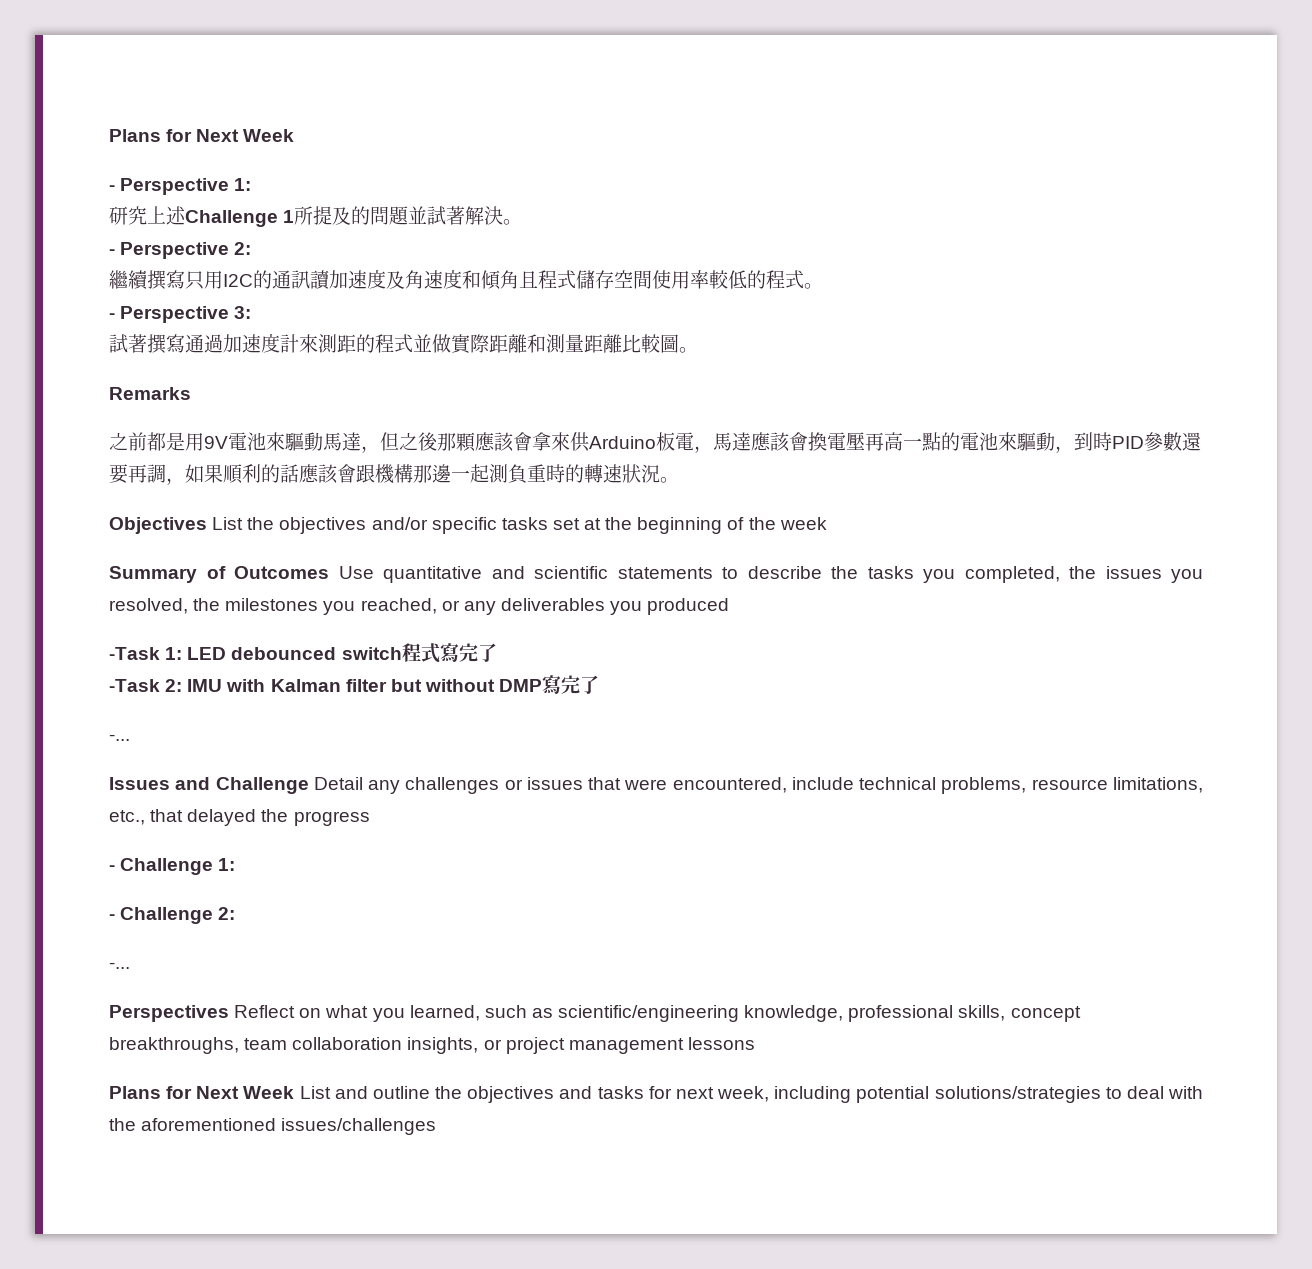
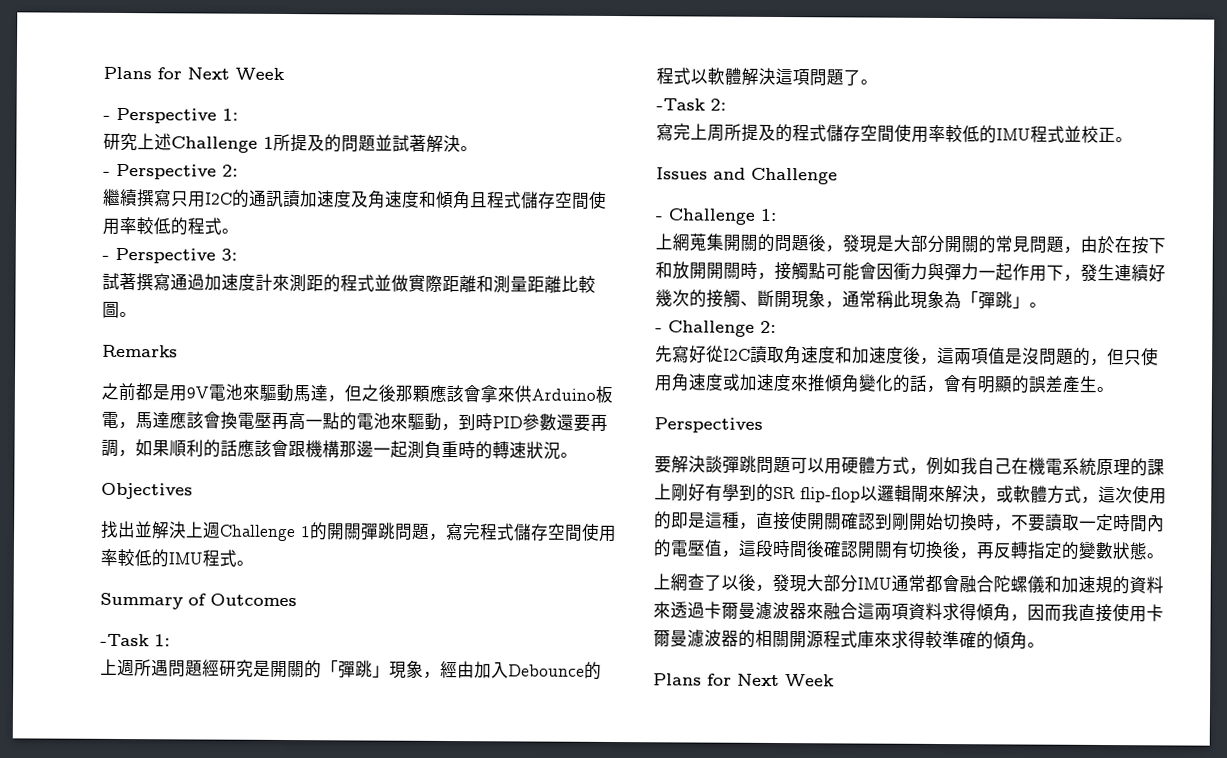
[212,517,827,534] [109,566,1203,583] [109,598,730,615] [109,643,497,663] List the objectives and/or specific tasks set at the beginning of the week // Summary of Outcomes Use quantitative and scientific statements to describe the tasks you completed, the issues you resolved, the milestones you reached, or any deliverables you produced // -Task 1: LED debounced switch程式寫完了 -> [101,520,617,543] [100,548,254,568] [100,592,297,610] [100,633,170,647] [100,658,602,680] [656,67,878,87] // 找出並解決上週Challenge 1的開關彈跳問題，寫完程式儲存空間使用率較低的IMU程式。 // Summary of Outcomes // -Task 1: // 上週所遇問題經研究是開關的「彈跳」現象，經由加入Debounce的程式以軟體解決這項問題了。
[187,675,600,695] [109,734,130,741] [109,777,1203,794] [109,809,370,826] [109,858,236,875] [109,907,236,924] [109,962,130,969] [109,1005,1081,1022] [109,1037,755,1054] [109,1086,1203,1103] [109,1118,437,1135] IMU with Kalman filter but without DMP寫完了 // -... // Issues and Challenge Detail any challenges or issues that were encountered, include technical problems, resource limitations, etc., that delayed the progress // - Challenge 1: // - Challenge 2: // -... // Perspectives Reflect on what you learned, such as scientific/engineering knowledge, professional skills, concept breakthroughs, team collaboration insights, or project management lessons // Plans for Next Week List and outline the objectives and tasks for next week, including potential solutions/strategies to deal with the aforementioned issues/challenges -> [656,123,1133,144] [656,167,838,185] [655,208,777,225] [655,233,1166,255] [655,261,1166,283] [655,289,1047,310] [655,320,776,337] [655,345,1159,367] [654,373,1114,394] [654,417,763,433] [654,455,1165,477] [654,483,1167,505] [654,511,1165,533] [653,539,1164,560] [653,573,1164,595] [653,601,1164,623] [653,629,1045,650] [653,673,835,687] // 寫完上周所提及的程式儲存空間使用率較低的IMU程式並校正。 // Issues and Challenge // - Challenge 1: // 上網蒐集開關的問題後，發現是大部分開關的常見問題，由於在按下和放開開關時，接觸點可能會因衝力與彈力一起作用下，發生連續好幾次的接觸、斷開現象，通常稱此現象為「彈跳」。 // - Challenge 2: // 先寫好從I2C讀取角速度和加速度後，這兩項值是沒問題的，但只使用角速度或加速度來推傾角變化的話，會有明顯的誤差產生。 // Perspectives // 要解決談彈跳問題可以用硬體方式，例如我自己在機電系統原理的課上剛好有學到的SR flip-flop以邏輯閘來解決，或軟體方式，這次使用的即是這種，直接使開關確認到剛開始切換時，不要讀取一定時間內的電壓值，這段時間後確認開關有切換後，再反轉指定的變數狀態。 // 上網查了以後，發現大部分IMU通常都會融合陀螺儀和加速規的資料來透過卡爾曼濾波器來融合這兩項資料求得傾角，因而我直接使用卡爾曼濾波器的相關開源程式庫來求得較準確的傾角。 // Plans for Next Week

